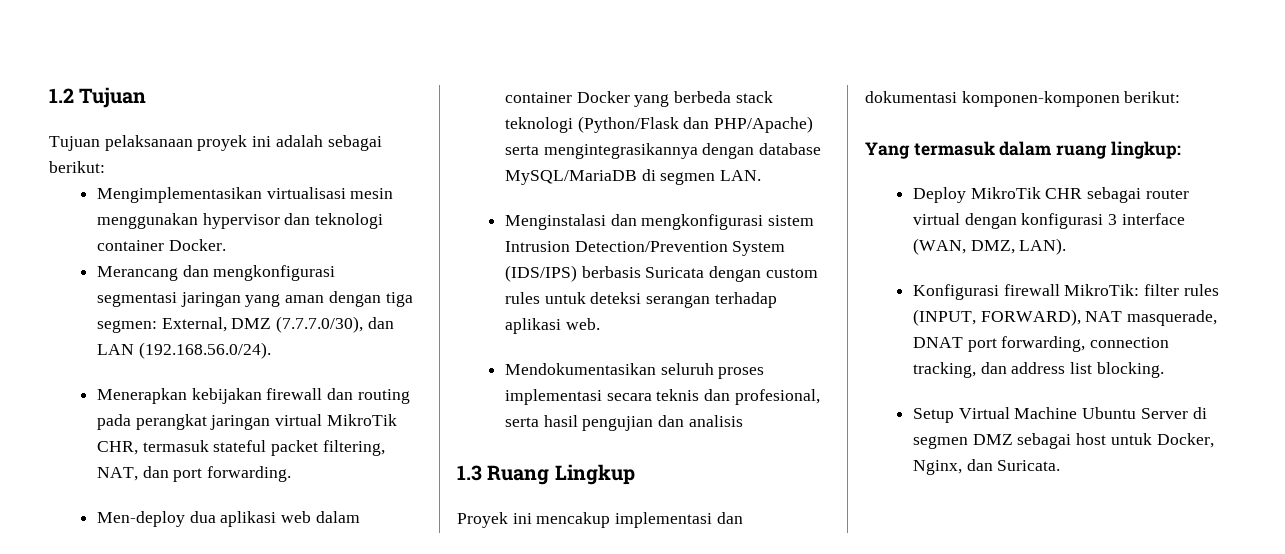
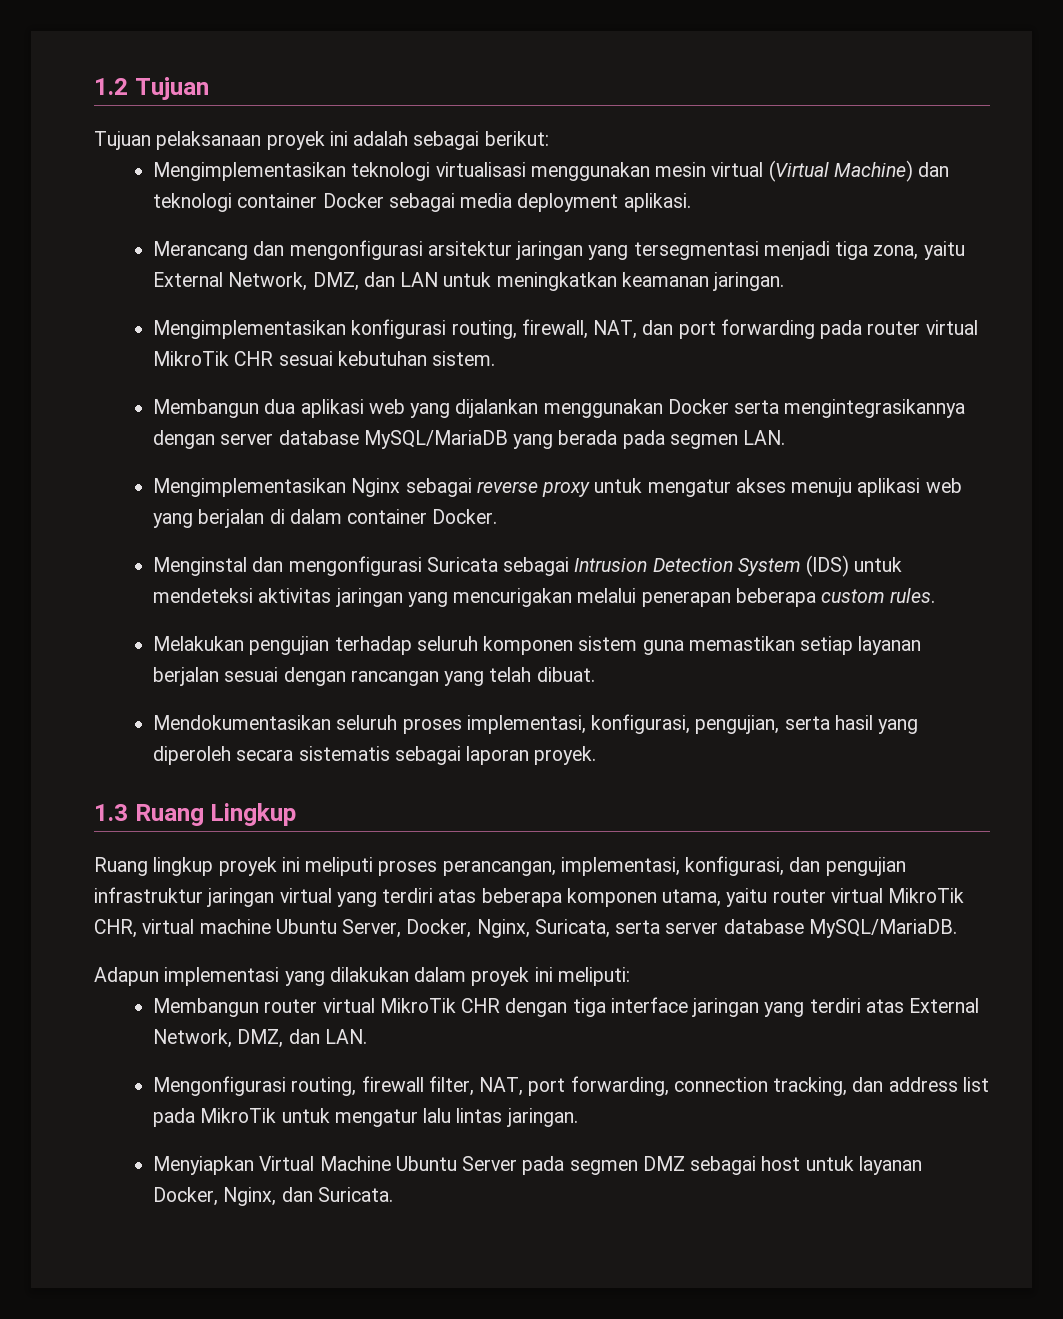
[266,187,394,199] [96,213,384,229] [96,239,226,251] [96,265,336,281] [96,291,413,307] [96,316,394,333] [96,342,271,359] [96,388,410,404] [96,414,397,430] [96,440,385,456] [96,466,292,482] [96,511,360,527] [504,91,773,107] [504,116,814,133] virtualisasi mesin menggunakan hypervisor dan teknologi container Docker. // Merancang dan mengkonfigurasi segmentasi jaringan yang aman dengan tiga segmen: External, DMZ (7.7.7.0/30), dan LAN (192.168.56.0/24). // Menerapkan kebijakan firewall dan routing pada perangkat jaringan virtual MikroTik CHR, termasuk stateful packet filtering, NAT, dan port forwarding. // Men-deploy dua aplikasi web dalam container Docker yang berbeda stack teknologi (Python/Flask dan PHP/Apache) -> [351,160,950,182] [152,193,691,212] [152,240,965,260] [152,272,785,291] [152,319,978,339] [152,351,496,366] [152,399,729,418] teknologi virtualisasi menggunakan mesin virtual (Virtual Machine) dan teknologi container Docker sebagai media deployment aplikasi. // Merancang dan mengonfigurasi arsitektur jaringan yang tersegmentasi menjadi tiga zona, yaitu External Network, DMZ, dan LAN untuk meningkatkan keamanan jaringan. // Mengimplementasikan konfigurasi routing, firewall, NAT, dan port forwarding pada router virtual MikroTik CHR sesuai kebutuhan sistem. // Membangun dua aplikasi web yang dijalankan menggunakan Docker
(755, 151) none -> [220,433,274,445] server
[641,169,656,181] di -> [513,430,665,449] yang berada pada
[504,214,815,230] [504,241,786,256] [504,265,818,282] [504,292,777,308] [504,318,600,334] [504,363,765,379] [504,389,820,405] [504,415,743,431] [457,464,635,485] [457,512,743,528] [865,91,1181,107] [865,141,1181,159] [912,187,1189,203] [912,213,1185,229] [912,238,1067,255] [912,284,1219,300] [912,309,1218,326] [912,337,963,348] Menginstalasi dan mengkonfigurasi sistem Intrusion Detection/Prevention System (IDS/IPS) berbasis Suricata dengan custom rules untuk deteksi serangan terhadap aplikasi web. // Mendokumentasikan seluruh proses implementasi secara teknis dan profesional, serta hasil pengujian dan analisis // 1.3 Ruang Lingkup // Proyek ini mencakup implementasi dan dokumentasi komponen-komponen berikut: // Yang termasuk dalam ruang lingkup: // Deploy MikroTik CHR sebagai router virtual dengan konfigurasi 3 interface (WAN, DMZ, LAN). // Konfigurasi firewall MikroTik: filter rules (INPUT, FORWARD), NAT masquerade, DNAT -> [152,478,962,497] [152,509,498,528] [152,555,903,577] [152,588,936,607] [152,636,922,655] [152,667,595,686] [152,714,919,734] [152,746,597,765] [94,803,297,826] [94,856,906,876] [94,887,965,907] [94,919,957,938] [94,967,630,986] [152,997,980,1017] [152,1029,367,1048] [152,1076,524,1096] Mengimplementasikan Nginx sebagai reverse proxy untuk mengatur akses menuju aplikasi web yang berjalan di dalam container Docker. // Menginstal dan mengonfigurasi Suricata sebagai Intrusion Detection System (IDS) untuk mendeteksi aktivitas jaringan yang mencurigakan melalui penerapan beberapa custom rules. // Melakukan pengujian terhadap seluruh komponen sistem guna memastikan setiap layanan berjalan sesuai dengan rancangan yang telah dibuat. // Mendokumentasikan seluruh proses implementasi, konfigurasi, pengujian, serta hasil yang diperoleh secara sistematis sebagai laporan proyek. // 1.3 Ruang Lingkup // Ruang lingkup proyek ini meliputi proses perancangan, implementasi, konfigurasi, dan pengujian infrastruktur jaringan virtual yang terdiri atas beberapa komponen utama, yaitu router virtual MikroTik CHR, virtual machine Ubuntu Server, Docker, Nginx, Suricata, serta server database MySQL/MariaDB. // Adapun implementasi yang dilakukan dalam proyek ini meliputi: // Membangun router virtual MikroTik CHR dengan tiga interface jaringan yang terdiri atas External Network, DMZ, dan LAN. // Mengonfigurasi routing, firewall filter, NAT,
[1096,362,1164,378] [912,408,954,423] blocking. // Setup -> [152,1108,578,1127] [152,1156,254,1175] pada MikroTik untuk mengatur lalu lintas jaringan. // Menyiapkan
[1192,407,1207,419] di -> [522,1156,565,1175] pada
(1152, 439) none -> [858,1156,922,1175] layanan

